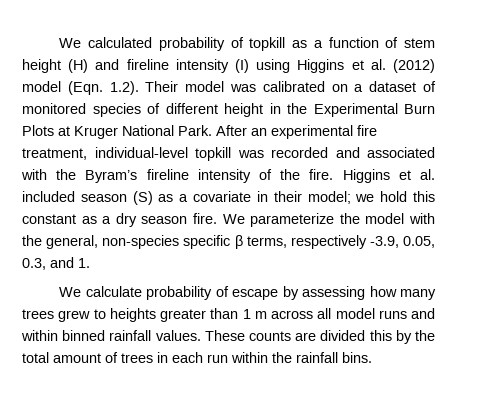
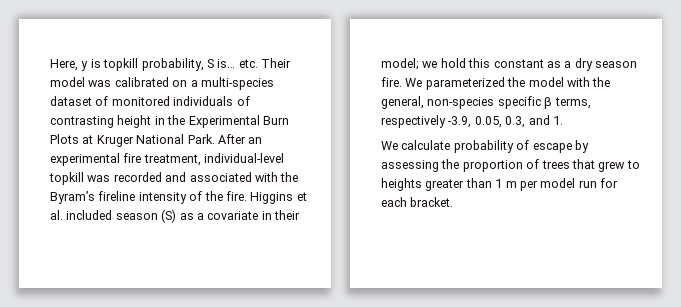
[59,37,435,51] [22,59,435,73] [22,81,139,95] We calculated probability of topkill as a function of stem height (H) and fireline intensity (I) using Higgins et al. (2012) model (Eqn. 1.2). -> [50,58,258,71] Here, y is topkill probability, S is… etc.
(364, 88) none -> [200,77,274,90] multi-species
[92,103,218,117] species of different -> [173,96,250,106] [50,116,114,128] individuals of contrasting
[250,213,335,227] parameterize -> [425,77,505,90] parameterized
[369,286,436,300] [22,309,54,319] how many trees -> [441,159,595,172] the proportion of trees that
[271,308,435,319] [21,330,435,344] [22,352,372,363] across all model runs and within binned rainfall values. These counts are divided this by the total amount of trees in each run within the rainfall bins. -> [519,178,618,191] [381,197,454,207] per model run for each bracket.

